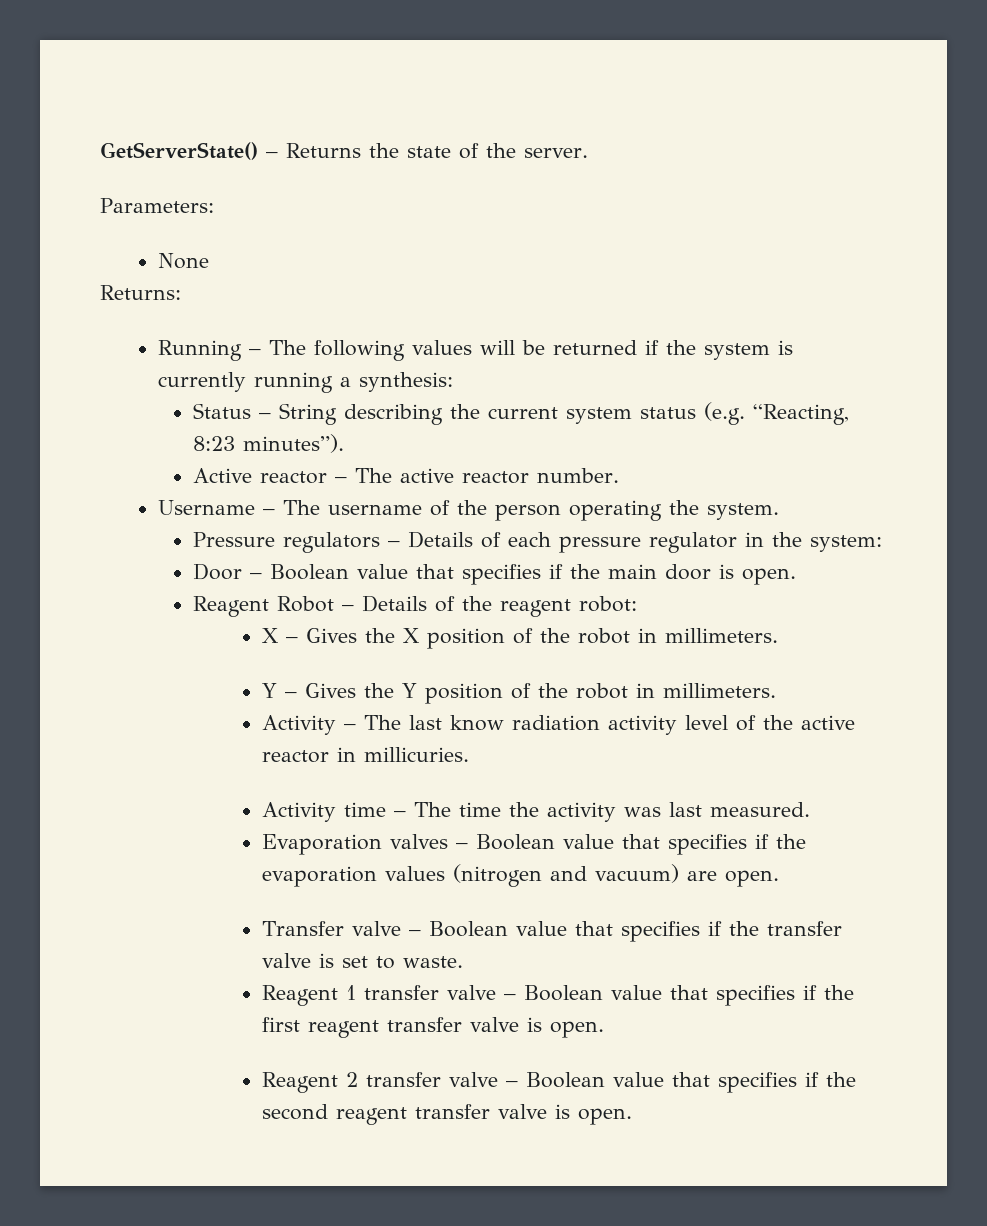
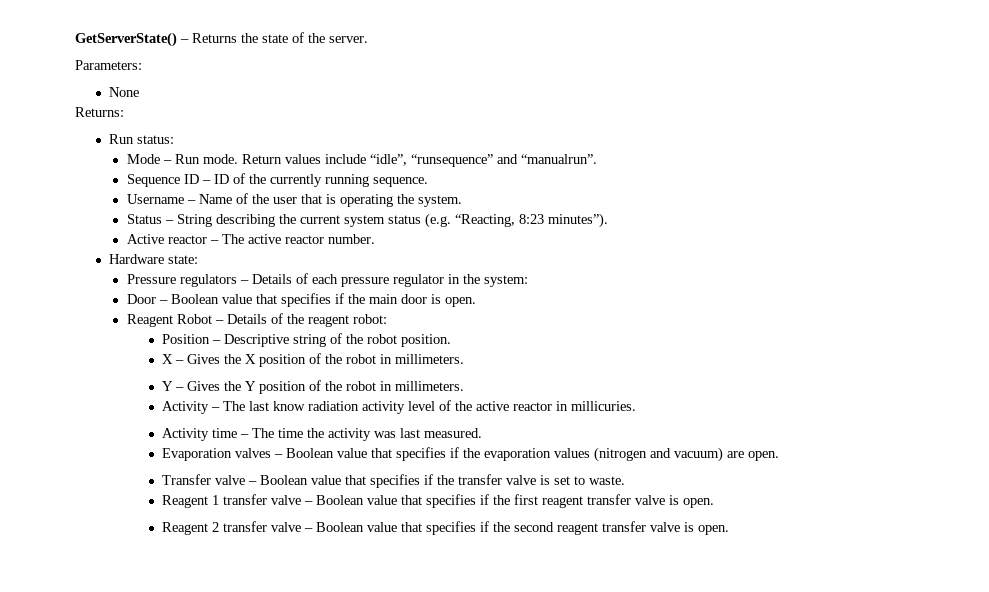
[158,340,794,361] [158,372,454,393] Running – The following values will be returned if the system is currently running a synthesis: -> [108,134,174,144] [126,154,597,167] [126,173,428,187] [126,193,462,207] Run status: // Mode – Run mode. Return values include “idle”, “runsequence” and “manualrun”. // Sequence ID – ID of the currently running sequence. // Username – Name of the user that is operating the system.
[158,500,780,521] Username – The username of the person operating the system. -> [108,254,198,264] Hardware state:
(638, 604) none -> [162,333,452,347] // Position – Descriptive string of the robot position.

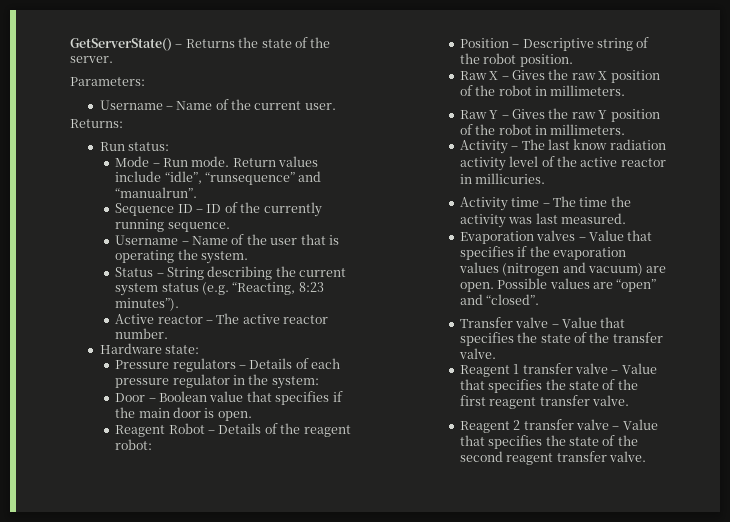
[108,87,139,97] // None -> [99,99,336,110] // Username – Name of the current user.
(452, 340) none -> [459,71,487,80] Raw
(242, 359) none -> [571,73,596,80] raw
(465, 359) none -> [459,110,487,119] Raw
(242, 386) none -> [571,112,596,119] raw
[286,448,368,458] Boolean value -> [589,230,625,241] Value
[162,474,626,488] // Transfer valve – Boolean value that specifies if the transfer valve is set to waste. -> [497,278,657,292] [459,294,540,305] [459,317,626,328] [459,332,663,346] [458,348,496,359] Possible values are “open” and “closed”. // Transfer valve – Value that specifies the state of the transfer valve.
[316,494,490,508] Boolean value that specifies if -> [621,363,657,374] [459,379,616,393] Value that specifies the state of
[635,495,715,508] valve is open. -> [592,395,630,406] valve.
[316,521,490,535] Boolean value that specifies if -> [622,419,658,430] [459,435,616,449] Value that specifies the state of
[650,522,730,535] valve is open. -> [609,451,647,462] valve.

